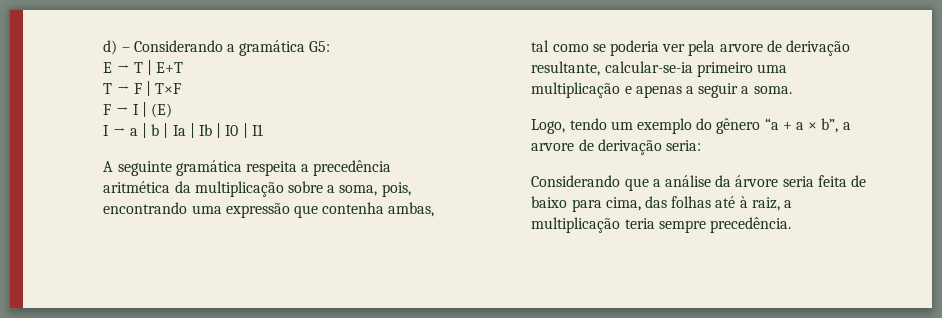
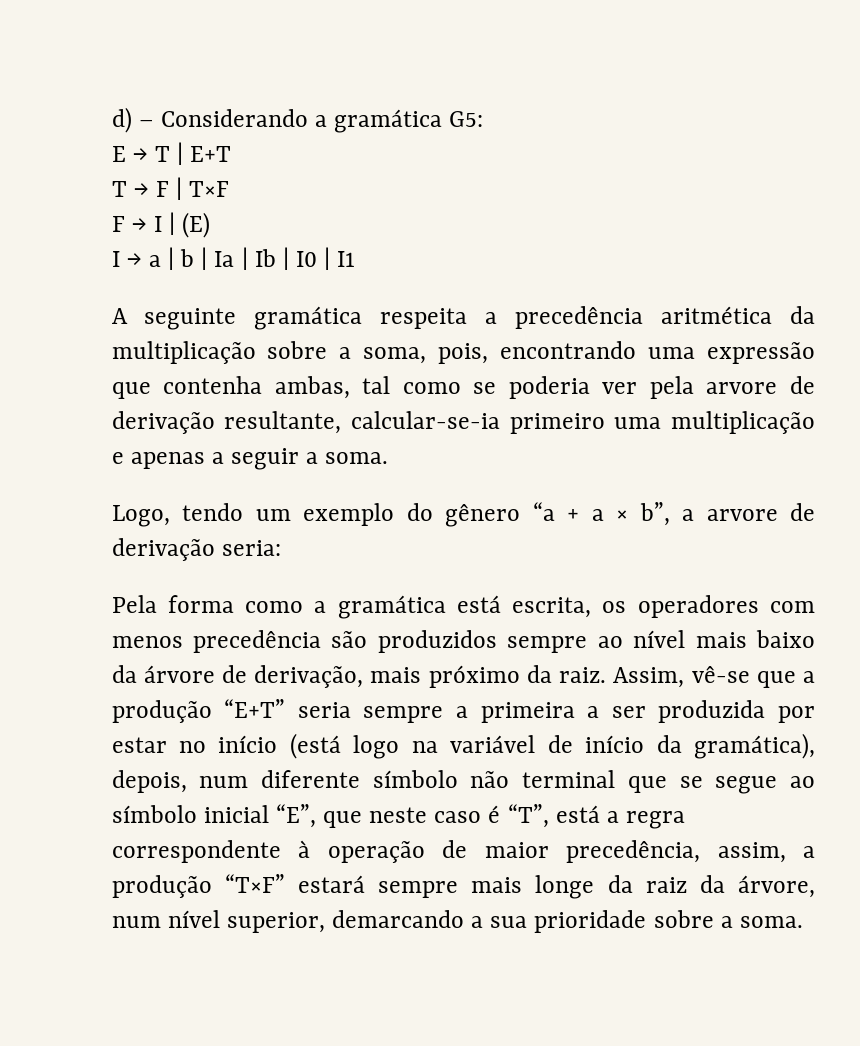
[531,175,866,191] [531,196,792,212] [531,217,792,233] Considerando que a análise da árvore seria feita de baixo para cima, das folhas até à raiz, a multiplicação teria sempre precedência. -> [111,595,816,619] [111,630,815,653] [111,665,815,688] [111,699,815,723] [111,733,815,759] [111,770,816,794] [111,804,686,829] [111,840,815,863] [111,874,815,899] [111,910,803,933] Pela forma como a gramática está escrita, os operadores com menos precedência são produzidos sempre ao nível mais baixo da árvore de derivação, mais próximo da raiz. Assim, vê-se que a produção “E+T” seria sempre a primeira a ser produzida por estar no início (está logo na variável de início da gramática), depois, num diferente símbolo não terminal que se segue ao símbolo inicial “E”, que neste caso é “T”, está a regra correspondente à operação de maior precedência, assim, a produção “T×F” estará sempre mais longe da raiz da árvore, num nível superior, demarcando a sua prioridade sobre a soma.

